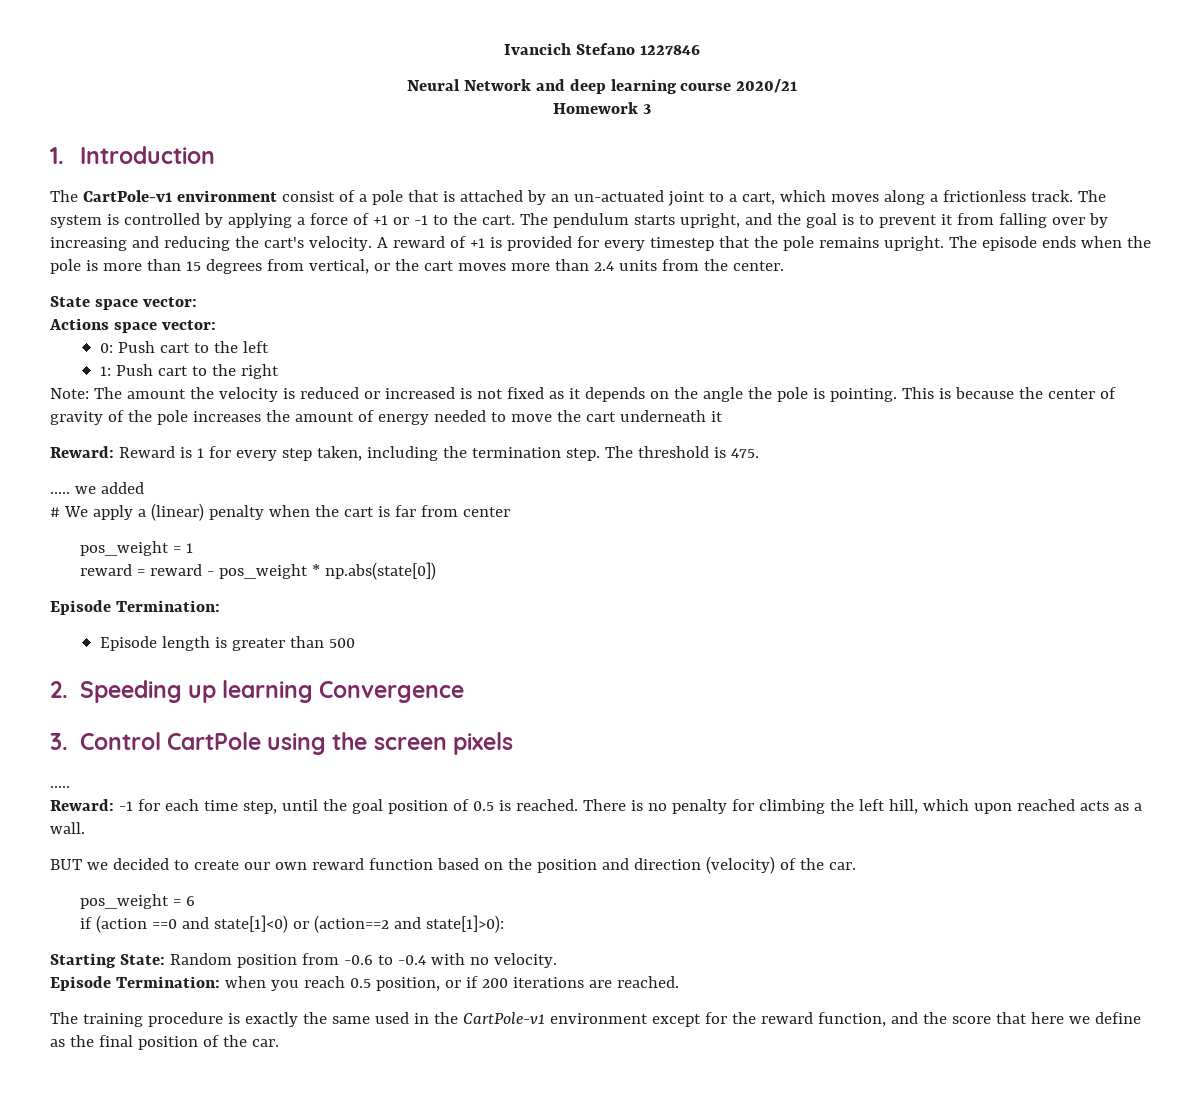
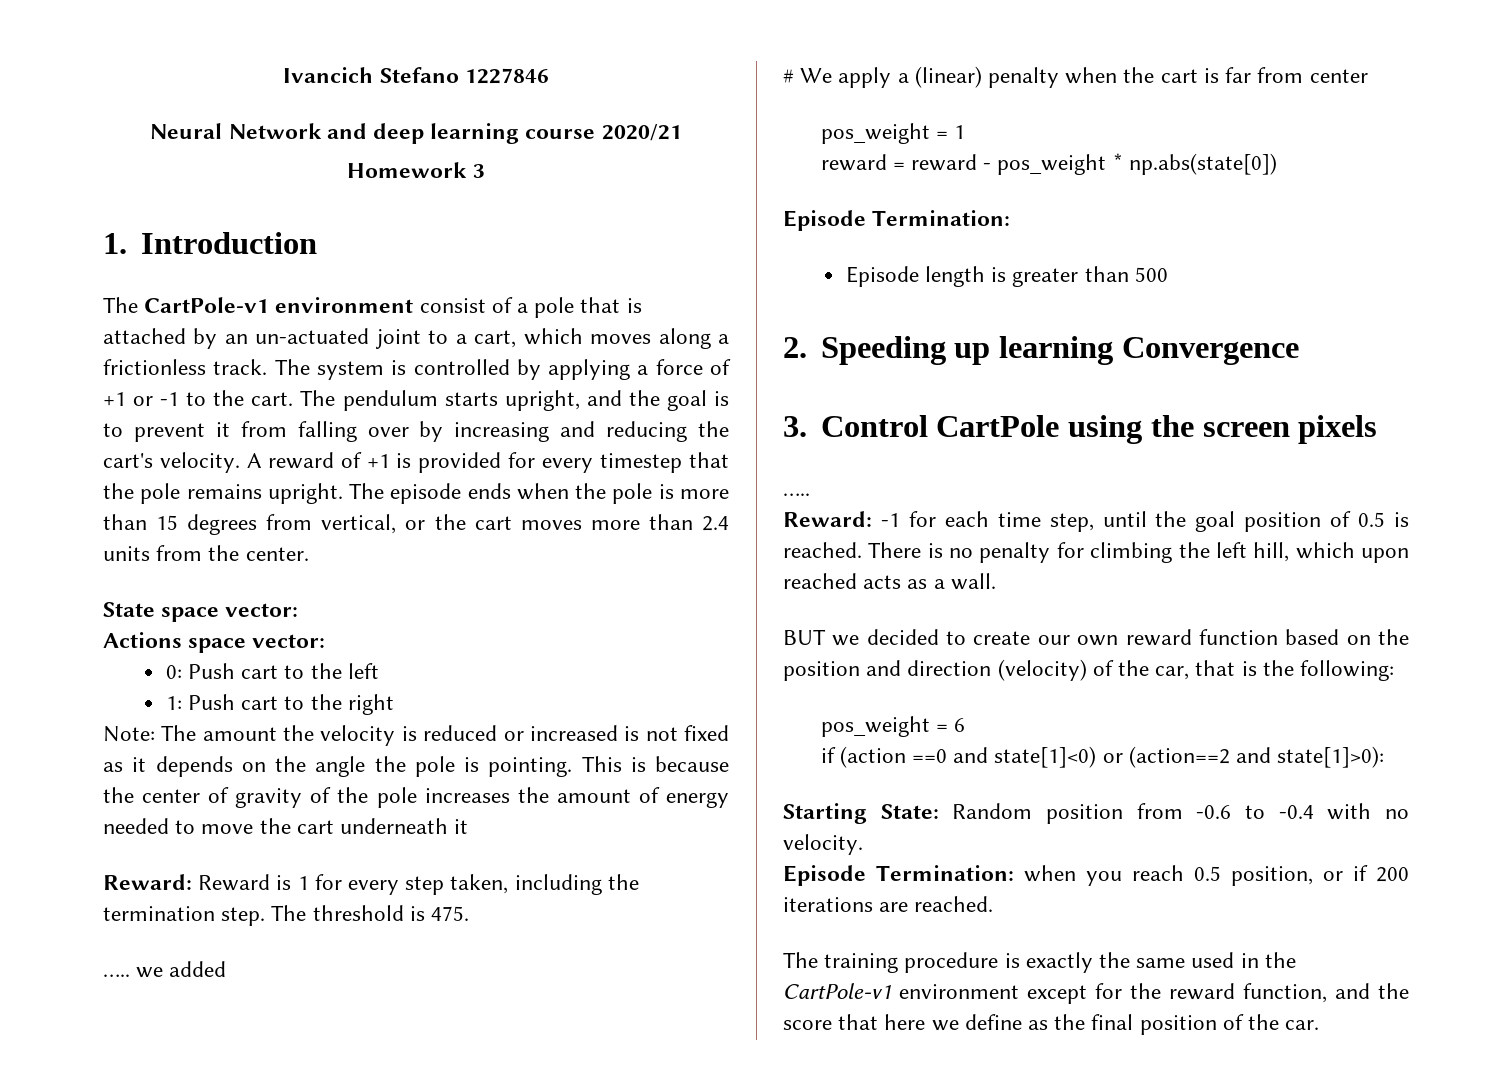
[828,862,856,870] car. -> [1155,660,1395,681] car, that is the following:

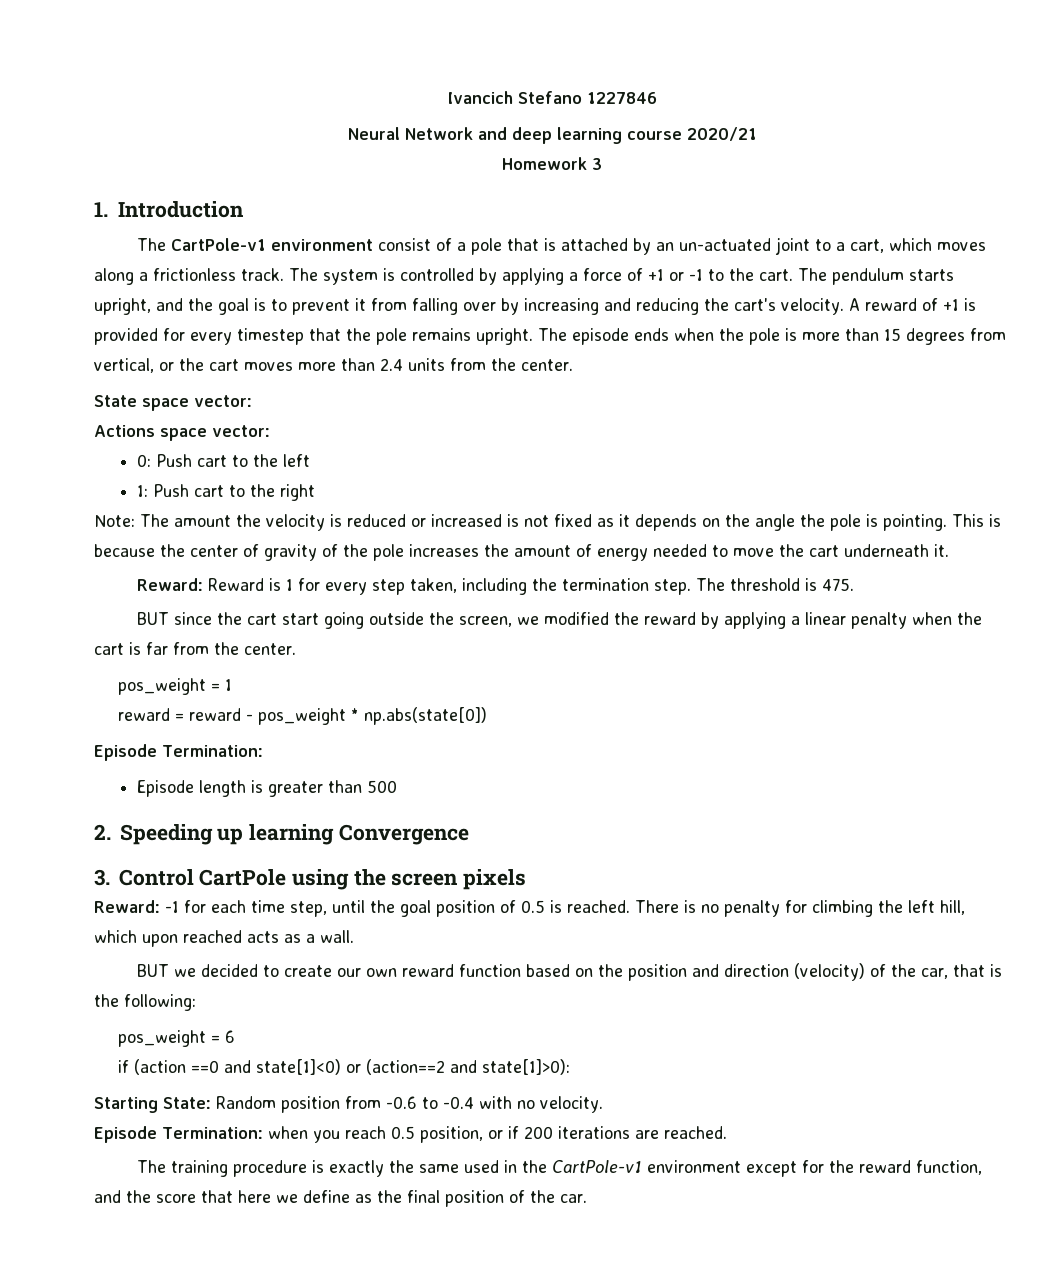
[454,819,469,834] it -> [934,544,949,557] it.
[103,961,227,978] [783,66,982,88] ….. we added // # We apply a (linear) -> [136,612,846,629] BUT since the cart start going outside the screen, we modified the reward by applying a linear
[1309,69,1368,83] center -> [214,642,296,655] the center.
[783,493,810,496] // ….. -> (527, 879) none

